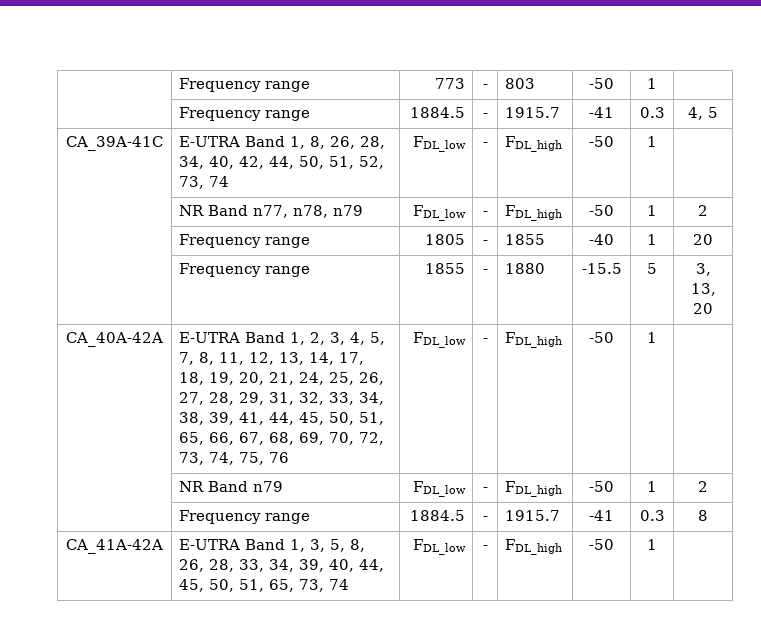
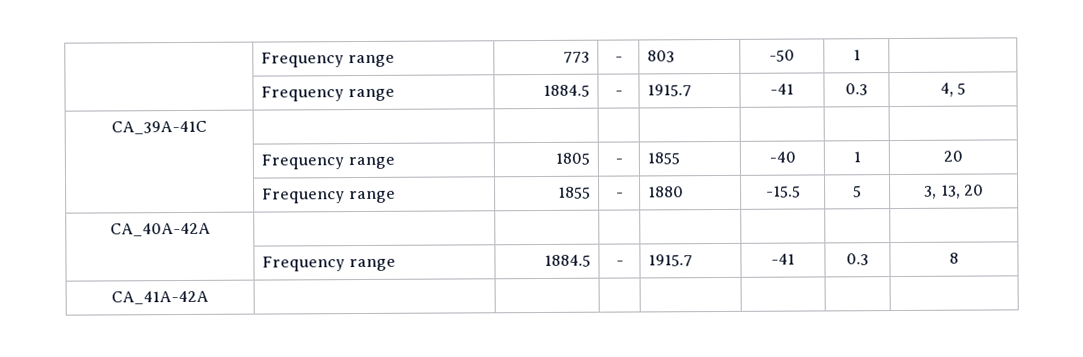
[179,136,386,149] [179,156,385,169] [179,176,230,189] [412,136,466,152] [482,142,488,147] [505,136,563,152] [589,136,614,147] [647,136,657,147] [179,205,364,218] [412,205,466,221] [482,211,488,216] [505,205,563,221] [589,205,614,216] [647,205,657,216] [698,205,708,216] E-UTRA Band 1, 8, 26, 28, 34, 40, 42, 44, 50, 51, 52, 73, 74 | FDL_low | - | FDL_high | -50 | 1 | // | NR Band n77, n78, n79 | FDL_low | - | FDL_high | -50 | 1 | 2 -> (207, 127) | | | | | |
[179,332,386,345] [179,352,365,365] [179,372,385,385] [179,392,385,405] [179,412,385,425] [179,432,385,445] [179,452,290,465] [412,332,466,348] [482,338,488,343] [505,332,563,348] [589,332,614,343] [647,332,657,343] [179,481,284,492] [412,481,466,497] [482,487,488,492] [505,481,563,497] [589,481,614,492] [647,481,657,492] [698,481,708,492] E-UTRA Band 1, 2, 3, 4, 5, 7, 8, 11, 12, 13, 14, 17, 18, 19, 20, 21, 24, 25, 26, 27, 28, 29, 31, 32, 33, 34, 38, 39, 41, 44, 45, 50, 51, 65, 66, 67, 68, 69, 70, 72, 73, 74, 75, 76 | FDL_low | - | FDL_high | -50 | 1 | // | NR Band n79 | FDL_low | - | FDL_high | -50 | 1 | 2 -> (211, 229) | | | | | |
[179,539,366,552] [179,559,385,572] [179,579,350,592] [412,539,466,555] [482,545,488,550] [505,539,563,555] [589,539,614,550] [647,539,657,550] E-UTRA Band 1, 3, 5, 8, 26, 28, 33, 34, 39, 40, 44, 45, 50, 51, 65, 73, 74 | FDL_low | - | FDL_high | -50 | 1 -> (209, 297) | | | | |

